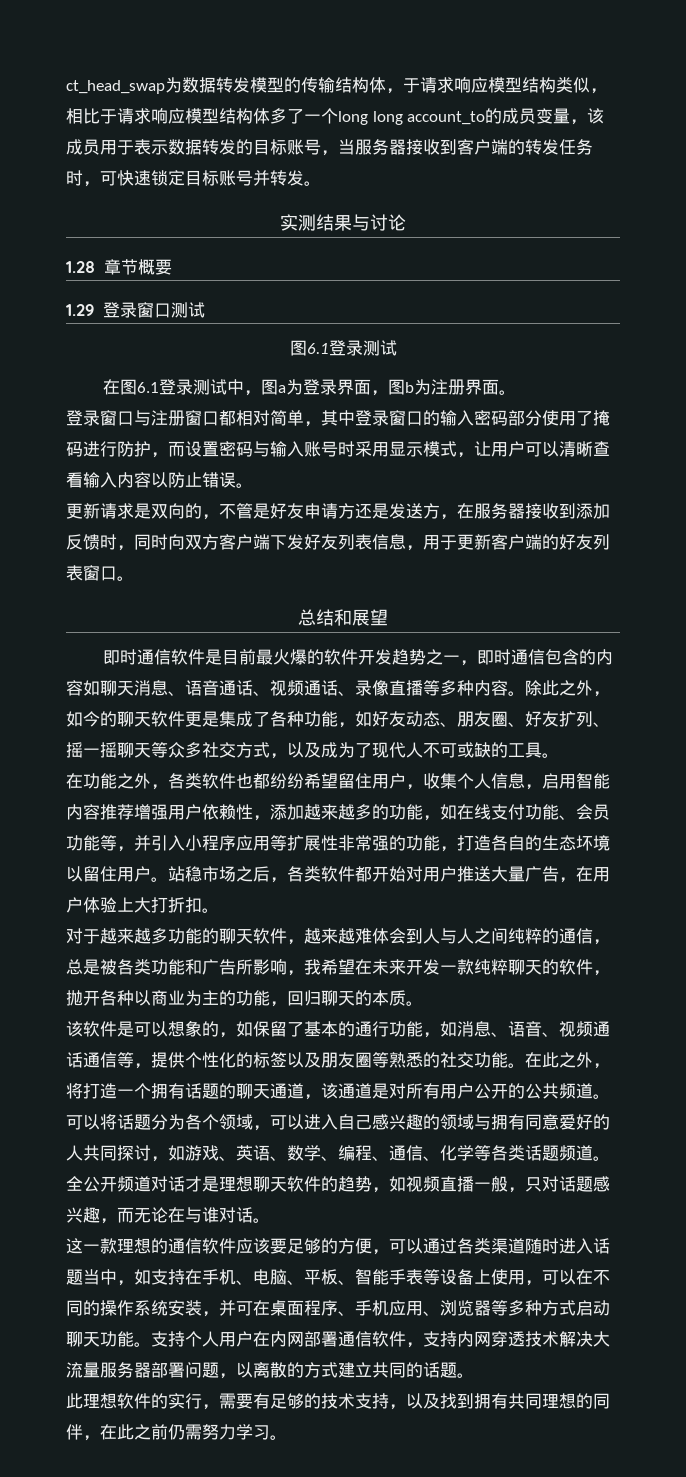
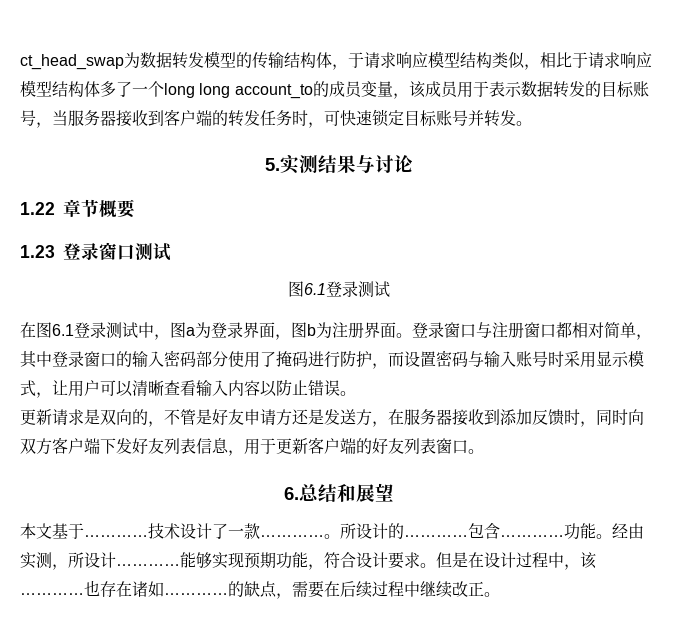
(321, 183) none -> [264,158,280,171] 5.
[66,261,95,273] 1.28 -> [20,202,55,215] 1.22
[66,304,94,316] 1.29 -> [20,245,55,258] 1.23
(516, 392) // -> (412, 335) none
(134, 578) none -> [283,487,299,500] 6.
[102,649,613,666] [66,680,610,697] [66,711,610,728] [66,742,559,759] [66,772,610,790] [66,804,610,821] [66,835,610,852] [66,866,610,883] [66,897,219,913] [66,928,610,945] [66,959,610,976] [66,990,423,1007] [66,1020,610,1038] [66,1052,610,1069] [66,1083,610,1100] [66,1114,610,1131] [66,1145,610,1162] [66,1176,610,1193] [66,1207,270,1224] [66,1238,610,1255] [66,1268,610,1286] [66,1300,610,1317] [66,1331,610,1348] [66,1362,474,1379] [66,1393,610,1410] [66,1424,270,1441] 即时通信软件是目前最火爆的软件开发趋势之一，即时通信包含的内容如聊天消息、语音通话、视频通话、录像直播等多种内容。除此之外，如今的聊天软件更是集成了各种功能，如好友动态、朋友圈、好友扩列、摇一摇聊天等众多社交方式，以及成为了现代人不可或缺的工具。 // 在功能之外，各类软件也都纷纷希望留住用户，收集个人信息，启用智能内容推荐增强用户依赖性，添加越来越多的功能，如在线支付功能、会员功能等，并引入小程序应用等扩展性非常强的功能，打造各自的生态坏境以留住用户。站稳市场之后，各类软件都开始对用户推送大量广告，在用户体验上大打折扣。 // 对于越来越多功能的聊天软件，越来越难体会到人与人之间纯粹的通信，总是被各类功能和广告所影响，我希望在未来开发一款纯粹聊天的软件，抛开各种以商业为主的功能，回归聊天的本质。 // 该软件是可以想象的，如保留了基本的通行功能，如消息、语音、视频通话通信等，提供个性化的标签以及朋友圈等熟悉的社交功能。在此之外，将打造一个拥有话题的聊天通道，该通道是对所有用户公开的公共频道。可以将话题分为各个领域，可以进入自己感兴趣的领域与拥有同意爱好的人共同探讨，如游戏、英语、数学、编程、通信、化学等各类话题频道。全公开频道对话才是理想聊天软件的趋势，如视频直播一般，只对话题感兴趣，而无论在与谁对话。 // 这一款理想的通信软件应该要足够的方便，可以通过各类渠道随时进入话题当中，如支持在手机、电脑、平板、智能手表等设备上使用，可以在不同的操作系统安装，并可在桌面程序、手机应用、浏览器等多种方式启动聊天功能。支持个人用户在内网部署通信软件，支持内网穿透技术解决大流量服务器部署问题，以离散的方式建立共同的话题。 // 此理想软件的实行，需要有足够的技术支持，以及找到拥有共同理想的同伴，在此之前仍需努力学习 -> [20,523,644,540] [20,552,597,570] [20,580,484,599] 本文基于…………技术设计了一款…………。所设计的…………包含…………功能。经由实测，所设计…………能够实现预期功能，符合设计要求。但是在设计过程中，该…………也存在诸如…………的缺点，需要在后续过程中继续改正

